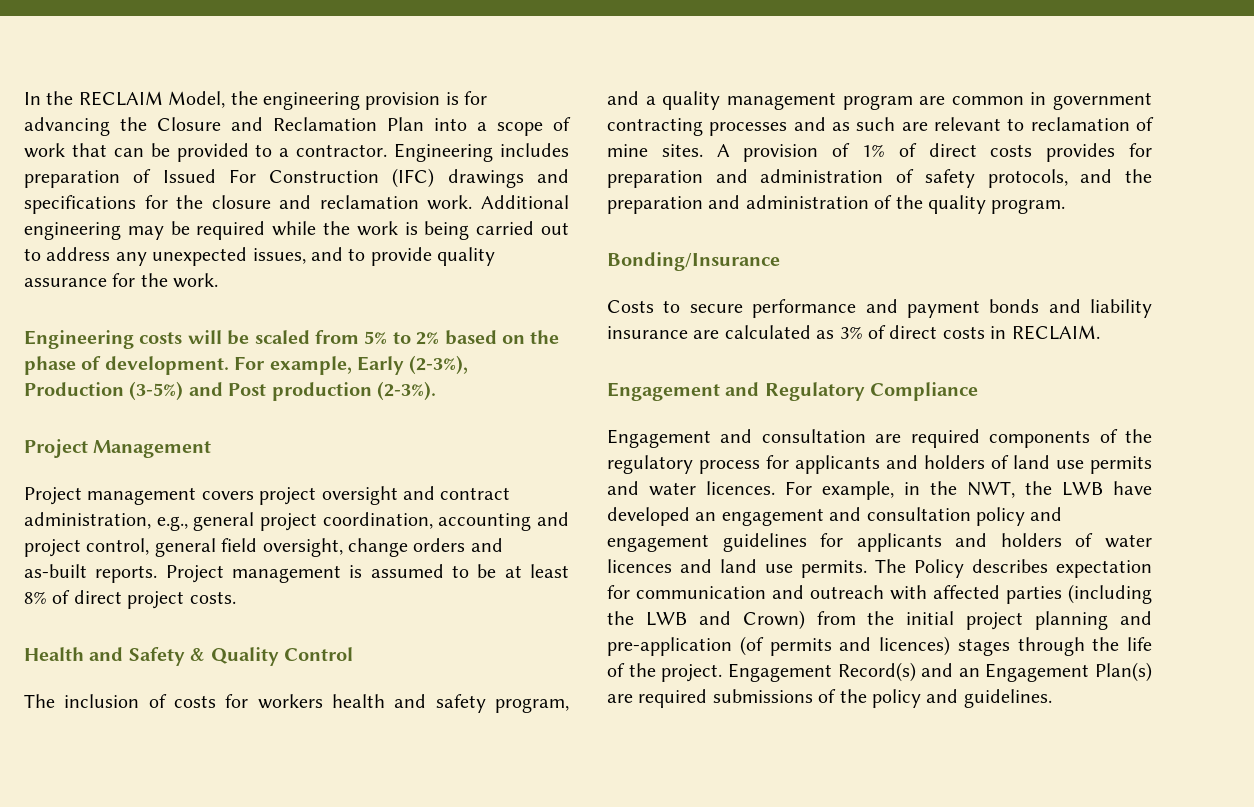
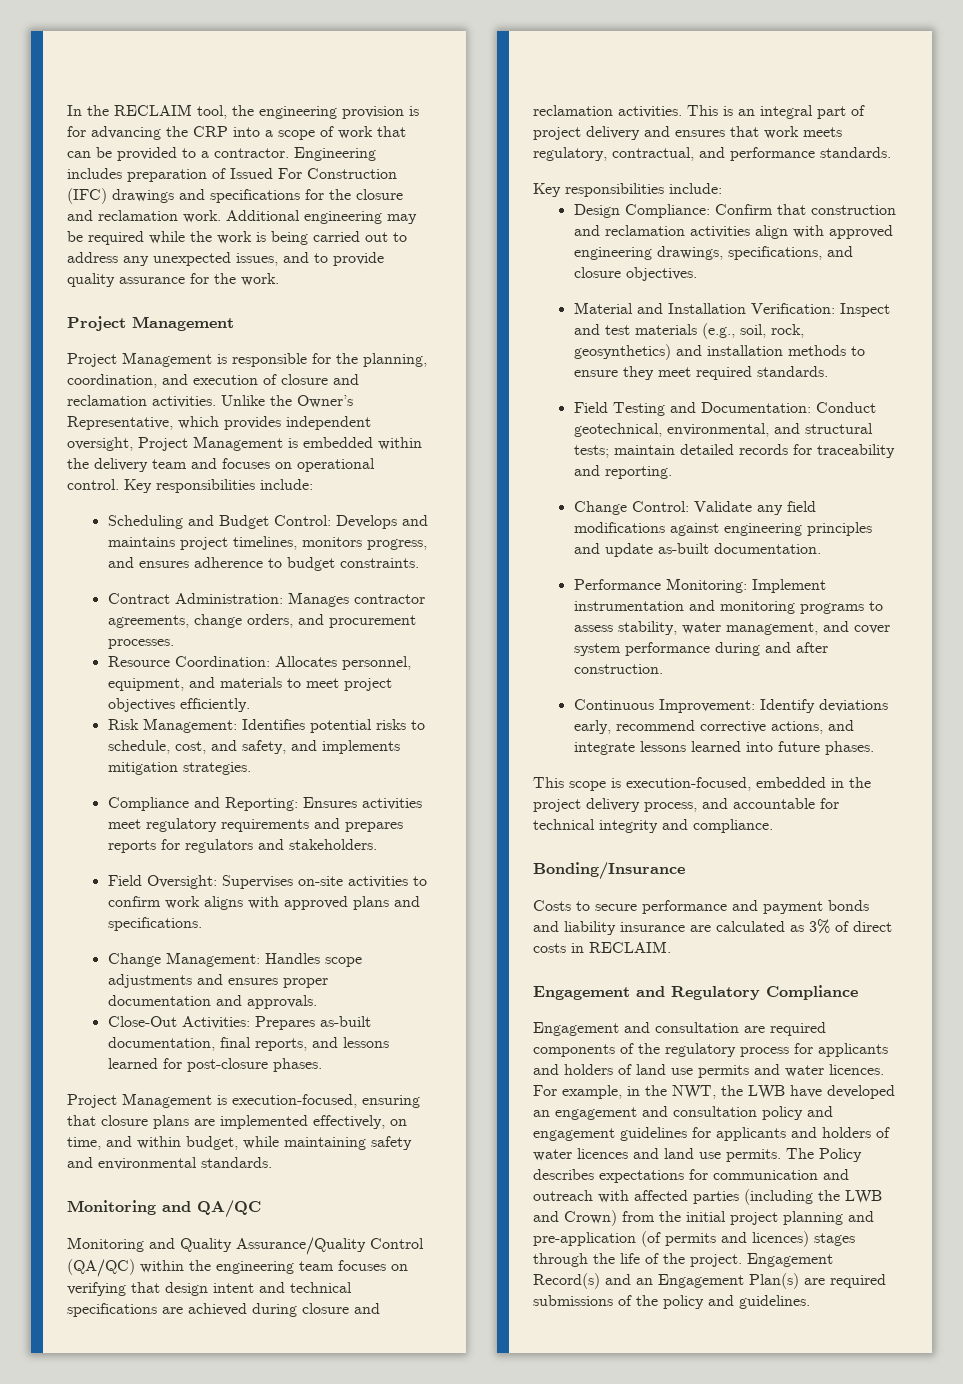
[168,91,226,108] Model, -> [197,105,227,119] tool,
[157,117,424,131] Closure and Reclamation Plan -> [193,126,228,137] CRP
[24,330,560,349] [24,355,469,375] [24,381,436,401] [24,439,212,458] [24,486,511,505] [24,512,569,531] [24,538,503,557] [24,564,569,583] [24,590,236,609] [24,647,353,666] [24,694,569,713] [607,91,1152,110] [607,117,1154,136] [607,143,1152,162] [607,169,1152,188] [607,195,1066,214] Engineering costs will be scaled from 5% to 2% based on the phase of development. For example, Early (2-3%), Production (3-5%) and Post production (2-3%). // Project Management // Project management covers project oversight and contract administration, e.g., general project coordination, accounting and project control, general field oversight, change orders and as-built reports. Project management is assumed to be at least 8% of direct project costs. // Health and Safety & Quality Control // The inclusion of costs for workers health and safety program, and a quality management program are common in government contracting processes and as such are relevant to reclamation of mine sites. A provision of 1% of direct costs provides for preparation and administration of safety protocols, and the preparation and administration of the quality program. -> [67,316,234,331] [67,352,427,367] [67,374,359,388] [67,395,353,408] [67,416,371,430] [67,436,422,451] [67,458,375,472] [67,479,313,493] [107,515,428,529] [107,536,427,550] [107,557,419,571] [107,592,425,607] [107,614,416,628] [107,639,174,649] [107,656,411,670] [107,677,392,691] [107,698,250,712] [107,718,425,733] [107,740,400,754] [107,762,251,775] [107,797,422,811] [107,818,403,832] [107,839,377,853] [107,875,427,889] [107,896,420,910] [107,917,202,931] [107,952,362,967] [107,974,328,988] [107,995,317,1009] [107,1016,371,1030] [107,1037,389,1051] [107,1058,322,1072] [67,1093,420,1108] [67,1115,407,1129] [67,1136,412,1150] [67,1157,272,1170] [67,1200,261,1218] [67,1237,424,1255] [67,1259,408,1277] [67,1282,352,1296] [67,1303,380,1317] [533,105,865,119] [533,126,842,140] [533,147,891,161] [533,183,722,197] [573,204,896,218] [573,225,893,239] [573,246,853,260] [573,267,697,281] [573,302,890,317] [573,323,804,339] [573,344,865,360] [573,366,828,380] [573,402,876,416] [573,423,873,437] [573,444,895,458] [573,465,672,479] [573,501,816,515] [573,522,872,536] [573,543,821,557] [573,578,826,593] [573,600,883,614] [573,621,890,635] [573,642,828,656] [573,664,663,674] [573,699,888,713] [573,720,854,734] [573,741,874,755] [533,777,871,791] [533,798,839,812] [533,819,773,833] Project Management // Project Management is responsible for the planning, coordination, and execution of closure and reclamation activities. Unlike the Owner’s Representative, which provides independent oversight, Project Management is embedded within the delivery team and focuses on operational control. Key responsibilities include: // Scheduling and Budget Control: Develops and maintains project timelines, monitors progress, and ensures adherence to budget constraints. // Contract Administration: Manages contractor agreements, change orders, and procurement processes. // Resource Coordination: Allocates personnel, equipment, and materials to meet project objectives efficiently. // Risk Management: Identifies potential risks to schedule, cost, and safety, and implements mitigation strategies. // Compliance and Reporting: Ensures activities meet regulatory requirements and prepares reports for regulators and stakeholders. // Field Oversight: Supervises on-site activities to confirm work aligns with approved plans and specifications. // Change Management: Handles scope adjustments and ensures proper documentation and approvals. // Close-Out Activities: Prepares as-built documentation, final reports, and lessons learned for post-closure phases. // Project Management is execution-focused, ensuring that closure plans are implemented effectively, on time, and within budget, while maintaining safety and environmental standards. // Monitoring and QA/QC // Monitoring and Quality Assurance/Quality Control (QA/QC) within the engineering team focuses on verifying that design intent and technical specifications are achieved during closure and reclamation activities. This is an integral part of project delivery and ensures that work meets regulatory, contractual, and performance standards. // Key responsibilities include: // Design Compliance: Confirm that construction and reclamation activities align with approved engineering drawings, specifications, and closure objectives. // Material and Installation Verification: Inspect and test materials (e.g., soil, rock, geosynthetics) and installation methods to ensure they meet required standards. // Field Testing and Documentation: Conduct geotechnical, environmental, and structural tests; maintain detailed records for traceability and reporting. // Change Control: Validate any field modifications against engineering principles and update as-built documentation. // Performance Monitoring: Implement instrumentation and monitoring programs to assess stability, water management, and cover system performance during and after construction. // Continuous Improvement: Identify deviations early, recommend corrective actions, and integrate lessons learned into future phases. // This scope is execution-focused, embedded in the project delivery process, and accountable for technical integrity and compliance.
[1056,560,1152,578] expectation -> [599,1170,684,1183] expectations

